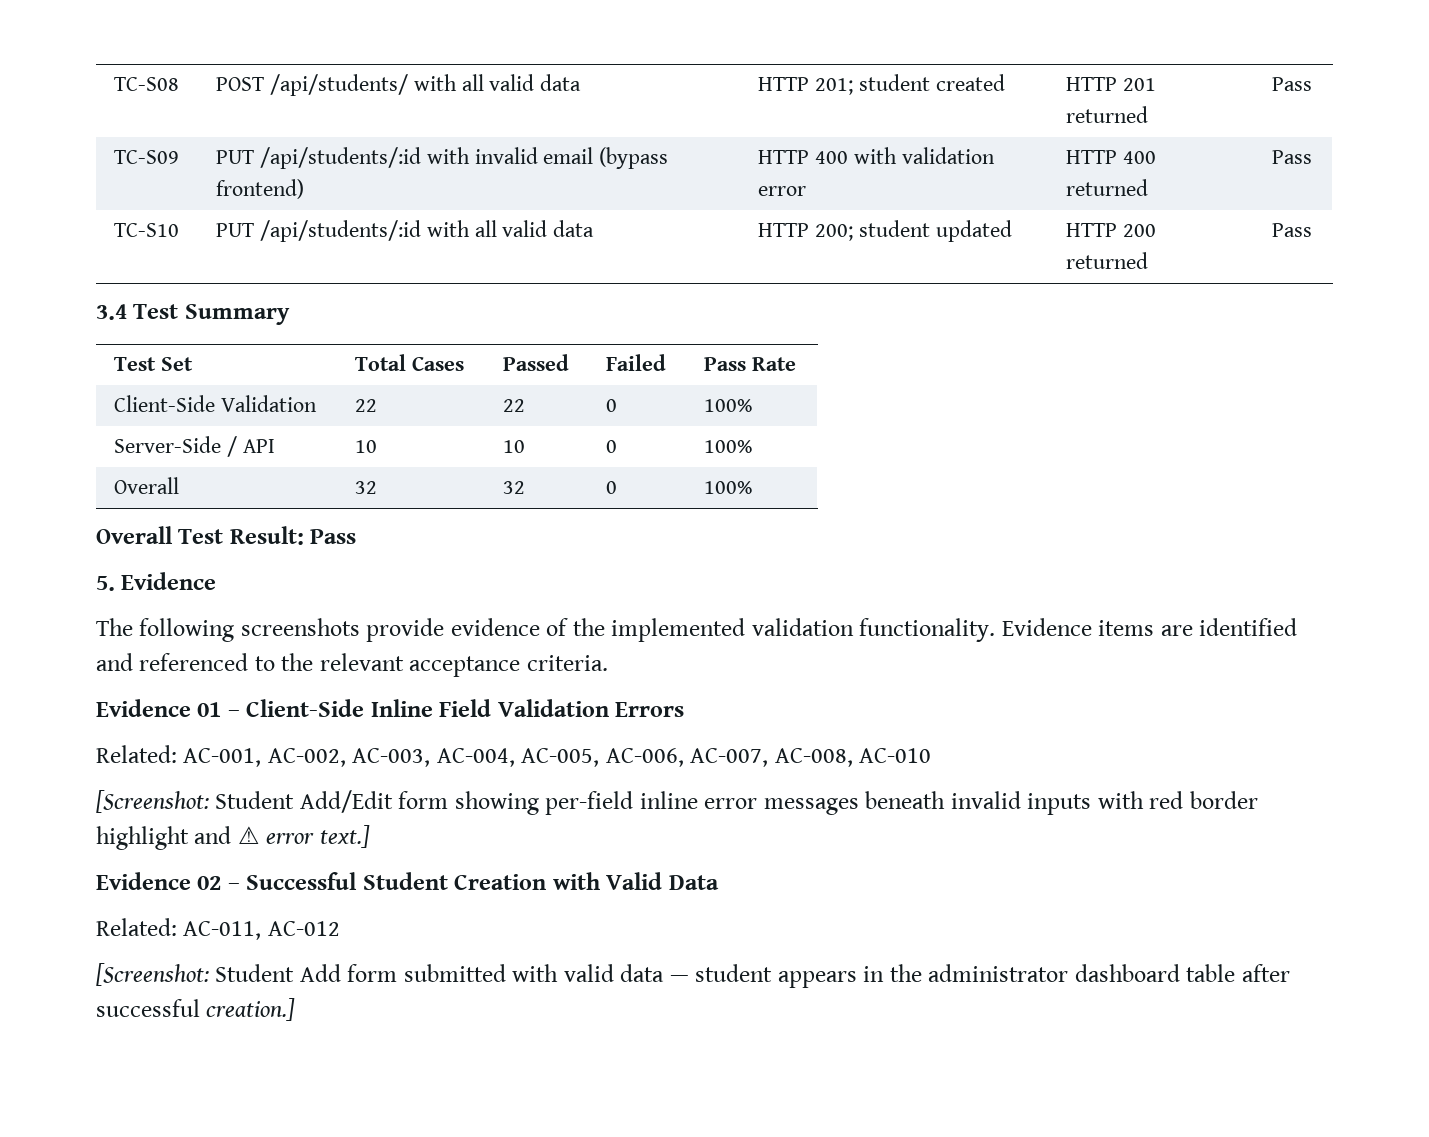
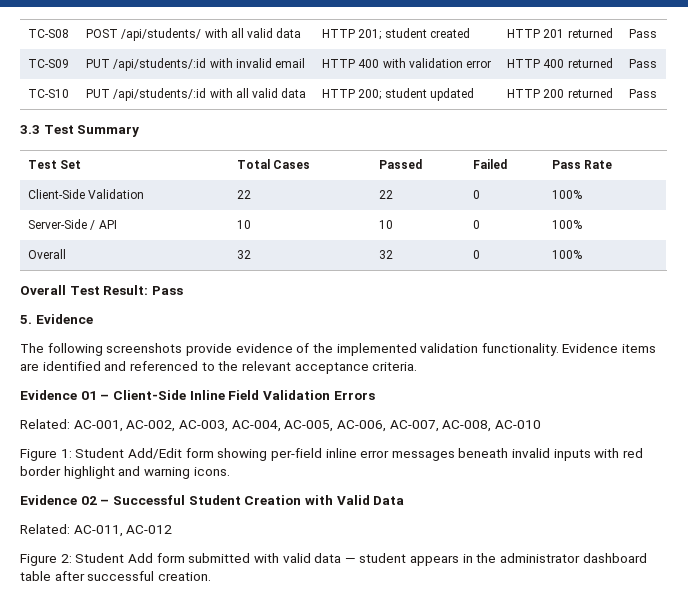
[599,147,669,169] [216,179,305,199] (bypass frontend) -> (306, 63) none
[96,304,127,320] 3.4 -> [20,125,40,134] 3.3
[96,790,209,813] [Screenshot: -> [20,449,72,461] Figure 1:
[237,825,370,848] ⚠ error text.] -> [143,467,230,479] warning icons.
[96,963,209,986] [Screenshot: -> [20,554,72,566] Figure 2:
[206,998,296,1021] creation.] -> [157,572,211,581] creation.

